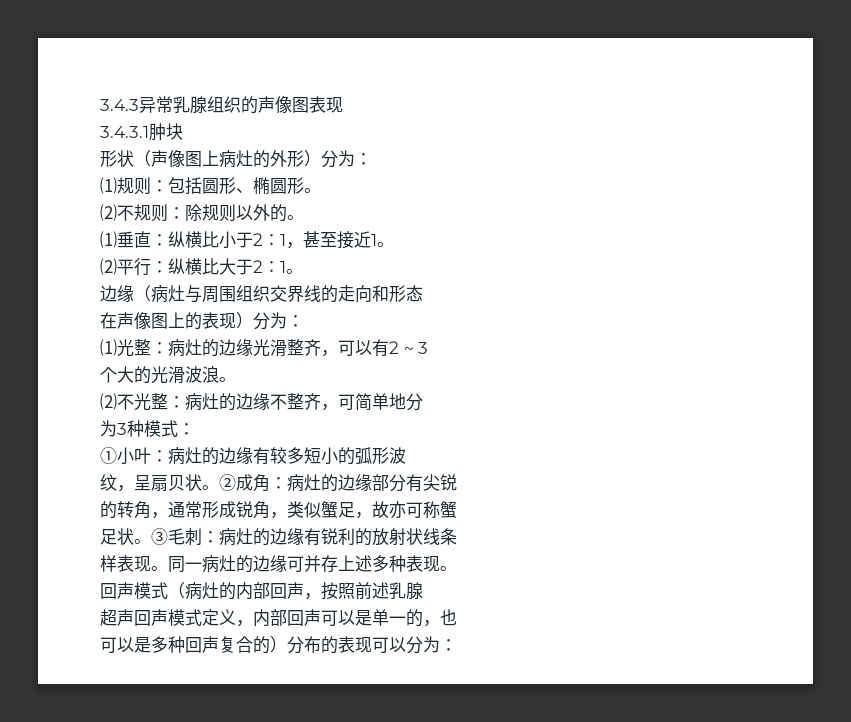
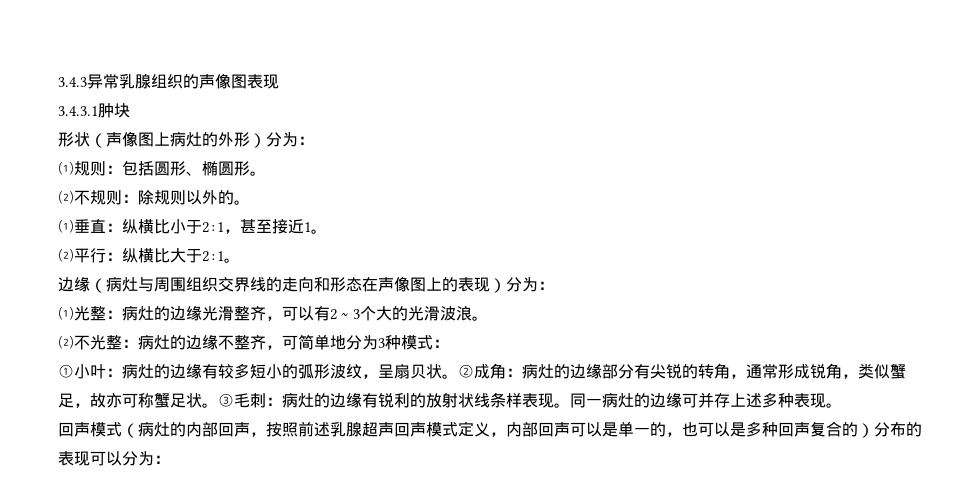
(423, 293) // -> (362, 284) none
(429, 348) // -> (360, 314) none
(423, 402) // -> (362, 342) none
(406, 455) // -> (346, 371) none
(457, 482) // -> (682, 371) none
(457, 509) // -> (170, 400) none
(457, 536) // -> (506, 400) none
(423, 591) // -> (362, 429) none
(457, 617) // -> (698, 429) none

